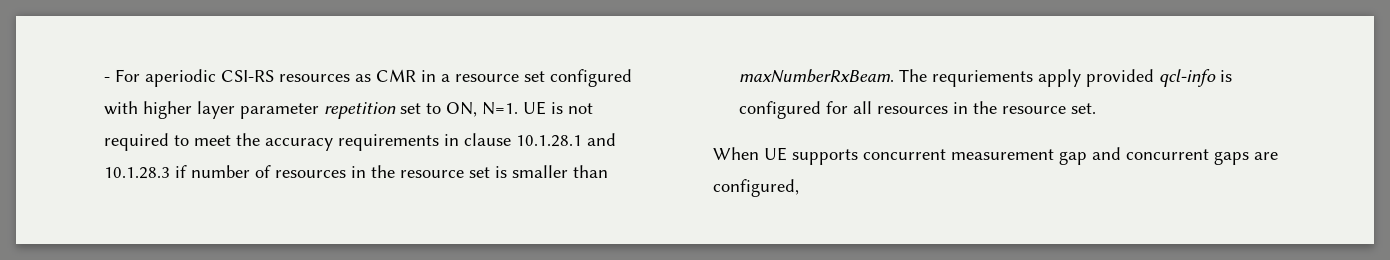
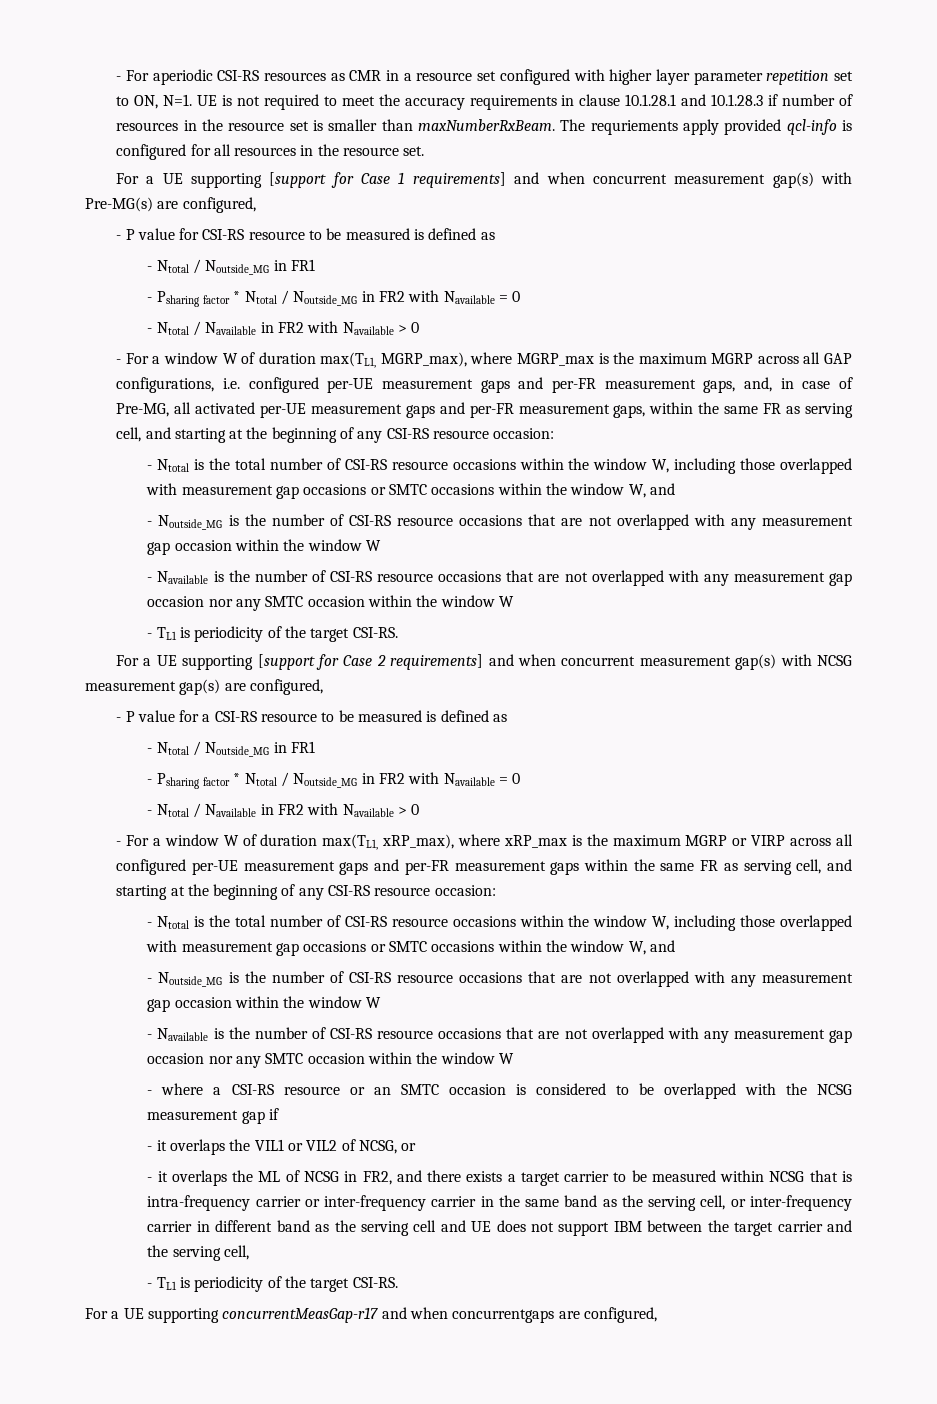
[713,147,1249,165] When UE supports concurrent measurement gap and concurrent gaps -> [115,172,852,188] [85,197,256,213] [116,228,495,240] [147,259,315,275] [147,290,521,307] [147,321,420,336] [116,352,853,368] [116,377,854,393] [116,402,853,418] [116,427,555,443] [147,458,852,474] [146,483,675,499] [147,514,854,530] [147,539,381,555] [147,570,852,586] [147,595,514,611] [147,626,398,642] [115,654,852,670] [85,679,323,695] [116,710,508,722] [147,741,315,757] [147,772,521,789] [147,803,420,818] [116,834,853,850] [116,859,853,875] [116,884,496,900] [147,915,852,931] [146,940,675,956] [147,971,854,987] [147,996,381,1012] [147,1027,852,1043] [147,1052,514,1068] [147,1083,852,1099] [147,1108,280,1124] [147,1139,417,1155] [147,1170,852,1186] [147,1195,852,1211] [147,1220,852,1236] [147,1245,250,1261] [147,1276,398,1292] [85,1307,555,1323] For a UE supporting [support for Case 1 requirements] and when concurrent measurement gap(s) with Pre-MG(s) are configured, // - P value for CSI-RS resource to be measured is defined as // - Ntotal / Noutside_MG in FR1 // - Psharing factor * Ntotal / Noutside_MG in FR2 with Navailable = 0 // - Ntotal / Navailable in FR2 with Navailable > 0 // - For a window W of duration max(TL1, MGRP_max), where MGRP_max is the maximum MGRP across all GAP configurations, i.e. configured per-UE measurement gaps and per-FR measurement gaps, and, in case of Pre-MG, all activated per-UE measurement gaps and per-FR measurement gaps, within the same FR as serving cell, and starting at the beginning of any CSI-RS resource occasion: // - Ntotal is the total number of CSI-RS resource occasions within the window W, including those overlapped with measurement gap occasions or SMTC occasions within the window W, and // - Noutside_MG is the number of CSI-RS resource occasions that are not overlapped with any measurement gap occasion within the window W // - Navailable is the number of CSI-RS resource occasions that are not overlapped with any measurement gap occasion nor any SMTC occasion within the window W // - TL1 is periodicity of the target CSI-RS. // For a UE supporting [support for Case 2 requirements] and when concurrent measurement gap(s) with NCSG measurement gap(s) are configured, // - P value for a CSI-RS resource to be measured is defined as // - Ntotal / Noutside_MG in FR1 // - Psharing factor * Ntotal / Noutside_MG in FR2 with Navailable = 0 // - Ntotal / Navailable in FR2 with Navailable > 0 // - For a window W of duration max(TL1, xRP_max), where xRP_max is the maximum MGRP or VIRP across all configured per-UE measurement gaps and per-FR measurement gaps within the same FR as serving cell, and starting at the beginning of any CSI-RS resource occasion: // - Ntotal is the total number of CSI-RS resource occasions within the window W, including those overlapped with measurement gap occasions or SMTC occasions within the window W, and // - Noutside_MG is the number of CSI-RS resource occasions that are not overlapped with any measurement gap occasion within the window W // - Navailable is the number of CSI-RS resource occasions that are not overlapped with any measurement gap occasion nor any SMTC occasion within the window W // - where a CSI-RS resource or an SMTC occasion is considered to be overlapped with the NCSG measurement gap if // - it overlaps the VIL1 or VIL2 of NCSG, or // - it overlaps the ML of NCSG in FR2, and there exists a target carrier to be measured within NCSG that is intra-frequency carrier or inter-frequency carrier in the same band as the serving cell, or inter-frequency carrier in different band as the serving cell and UE does not support IBM between the target carrier and the serving cell, // - TL1 is periodicity of the target CSI-RS. // For a UE supporting concurrentMeasGap-r17 and when concurrentgaps

